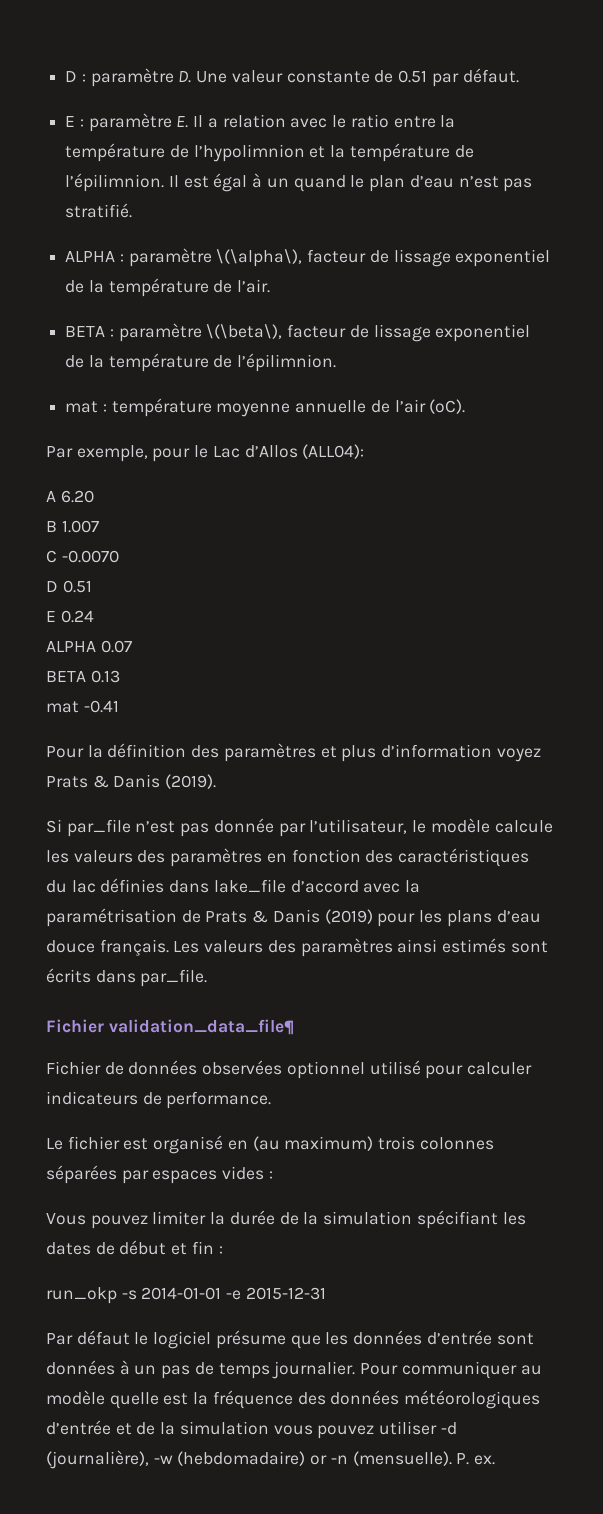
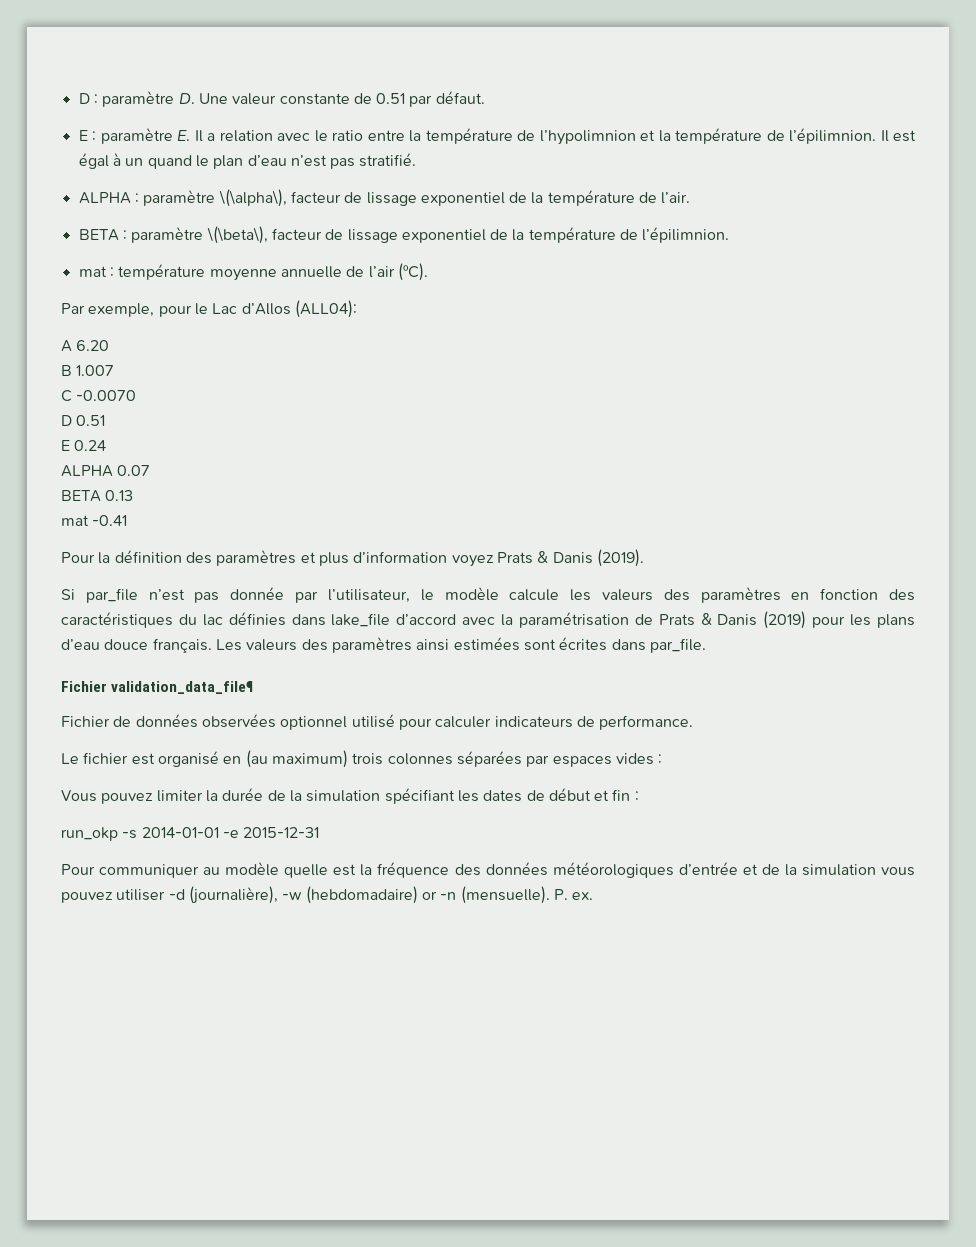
[442,938,548,953] [46,968,91,983] estimés sont écrits -> [453,637,608,651] estimées sont écrites
[46,1330,534,1349] [46,1360,356,1379] Par défaut le logiciel présume que les données d’entrée sont données à un pas de temps journalier. -> (320, 832) none

